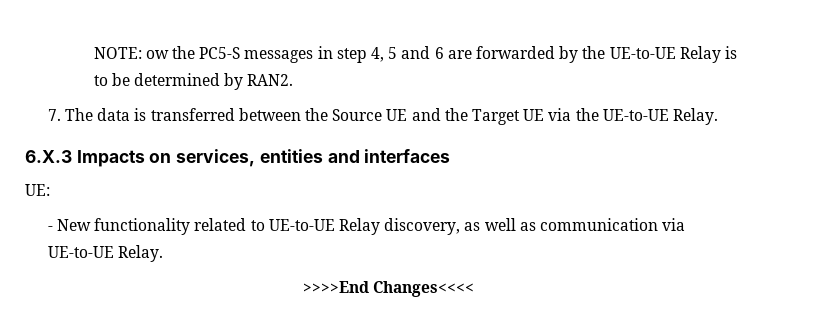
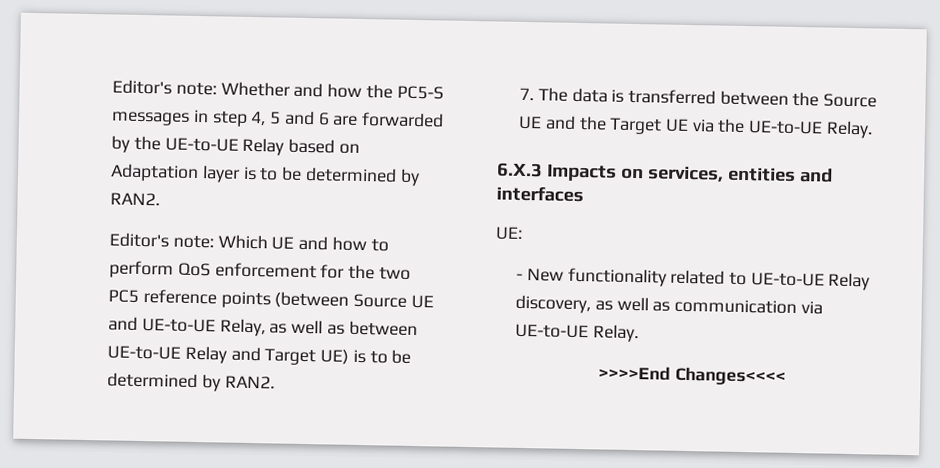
[93,47,169,59] NOTE: ow -> [112,79,363,99] Editor's note: Whether and how
(721, 54) none -> [288,138,360,154] [110,163,420,187] [110,192,161,206] [109,232,389,252] [109,260,411,280] [108,289,434,309] [108,316,418,337] [107,345,350,366] based on Adaptation layer is to be determined by RAN2. // Editor's note: Which UE and how to perform QoS enforcement for the two PC5 reference points (between Source UE and UE-to-UE Relay, as well as between UE-to-UE Relay and Target UE)

